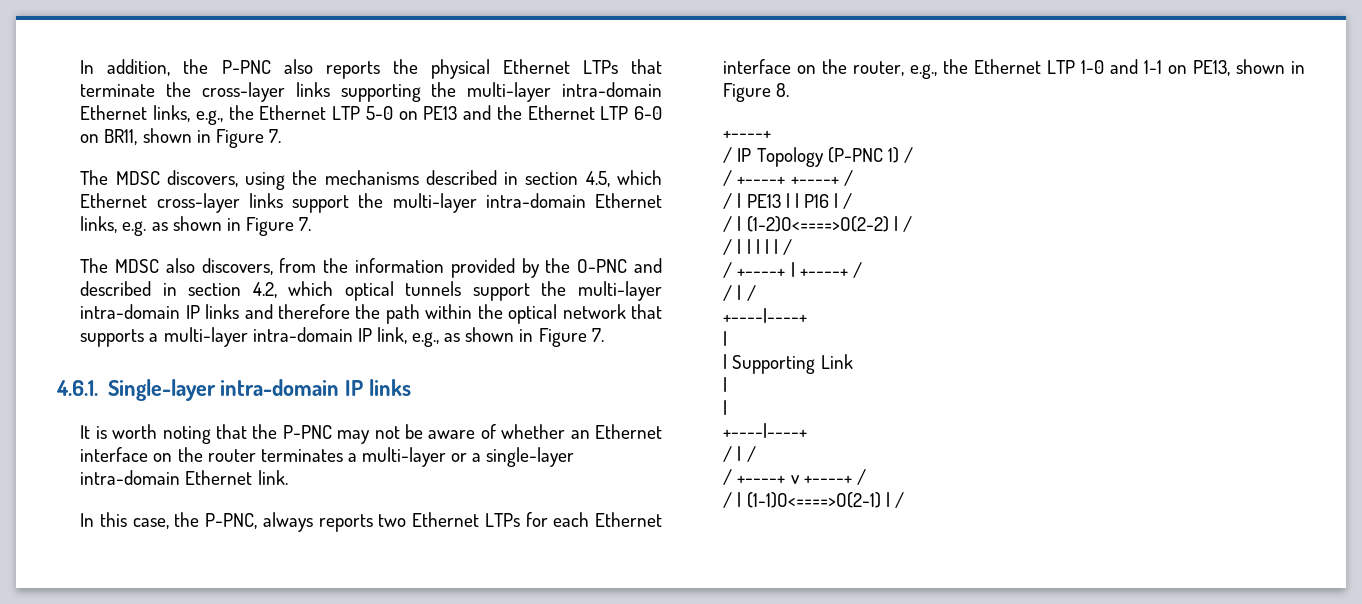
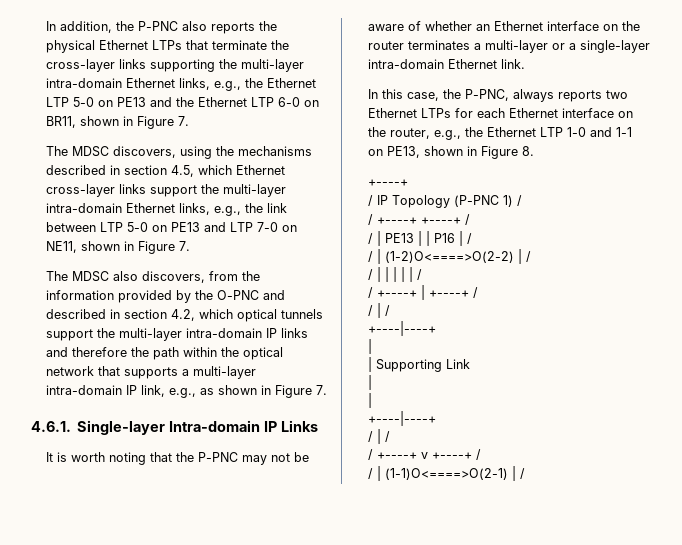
[122,221,168,236] e.g. as -> [214,203,288,216] [46,222,298,232] [46,241,78,253] e.g., the link between LTP 5-0 on PE13 and LTP 7-0 on NE11,
[220,379,412,396] intra-domain IP links -> [169,420,318,432] Intra-domain IP Links

